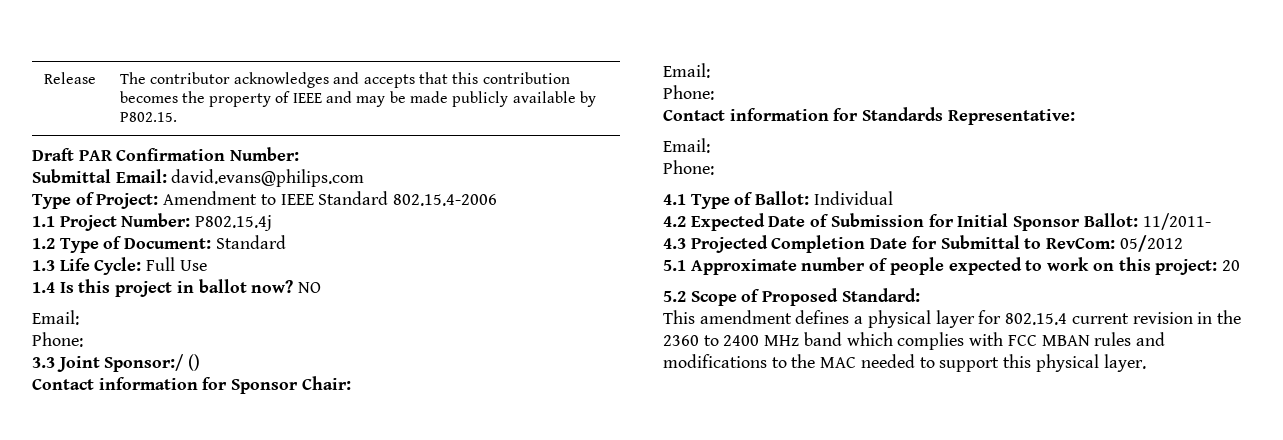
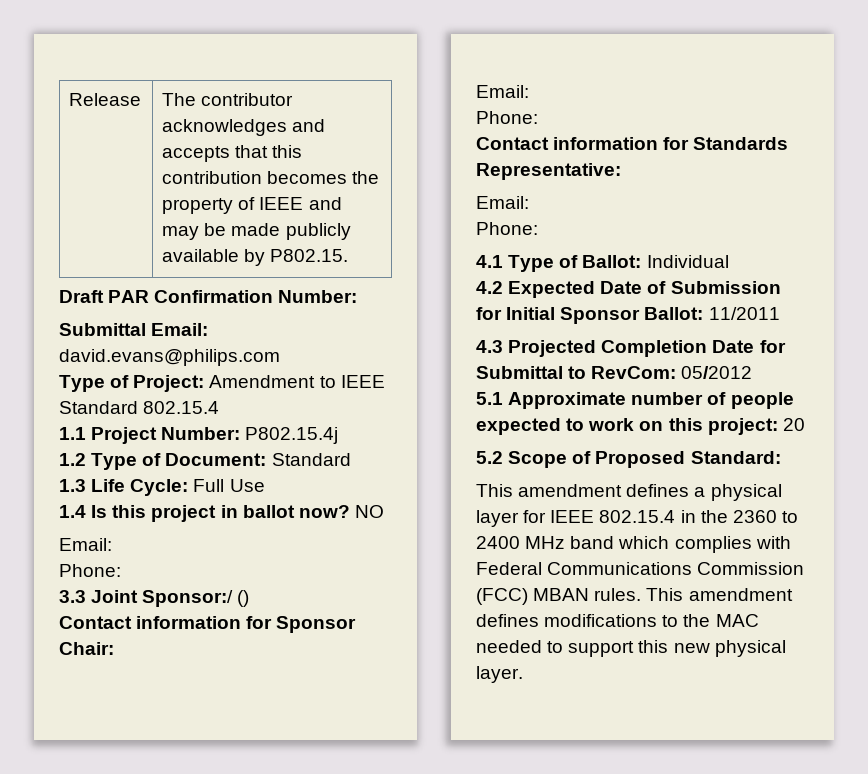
[393,194,498,206] 802.15.4-2006 -> [143,401,220,414] 802.15.4
[1142,213,1211,230] 11/2011- -> [708,307,780,320] 11/2011
[1005,312,1193,325] 802.15.4 current revision -> [550,510,676,523] IEEE 802.15.4
[1007,332,1165,346] FCC MBAN rules and -> [476,562,805,575] [476,588,793,605] [476,614,539,627] Federal Communications Commission (FCC) MBAN rules. This amendment defines
(1032, 361) none -> [673,643,710,653] new

